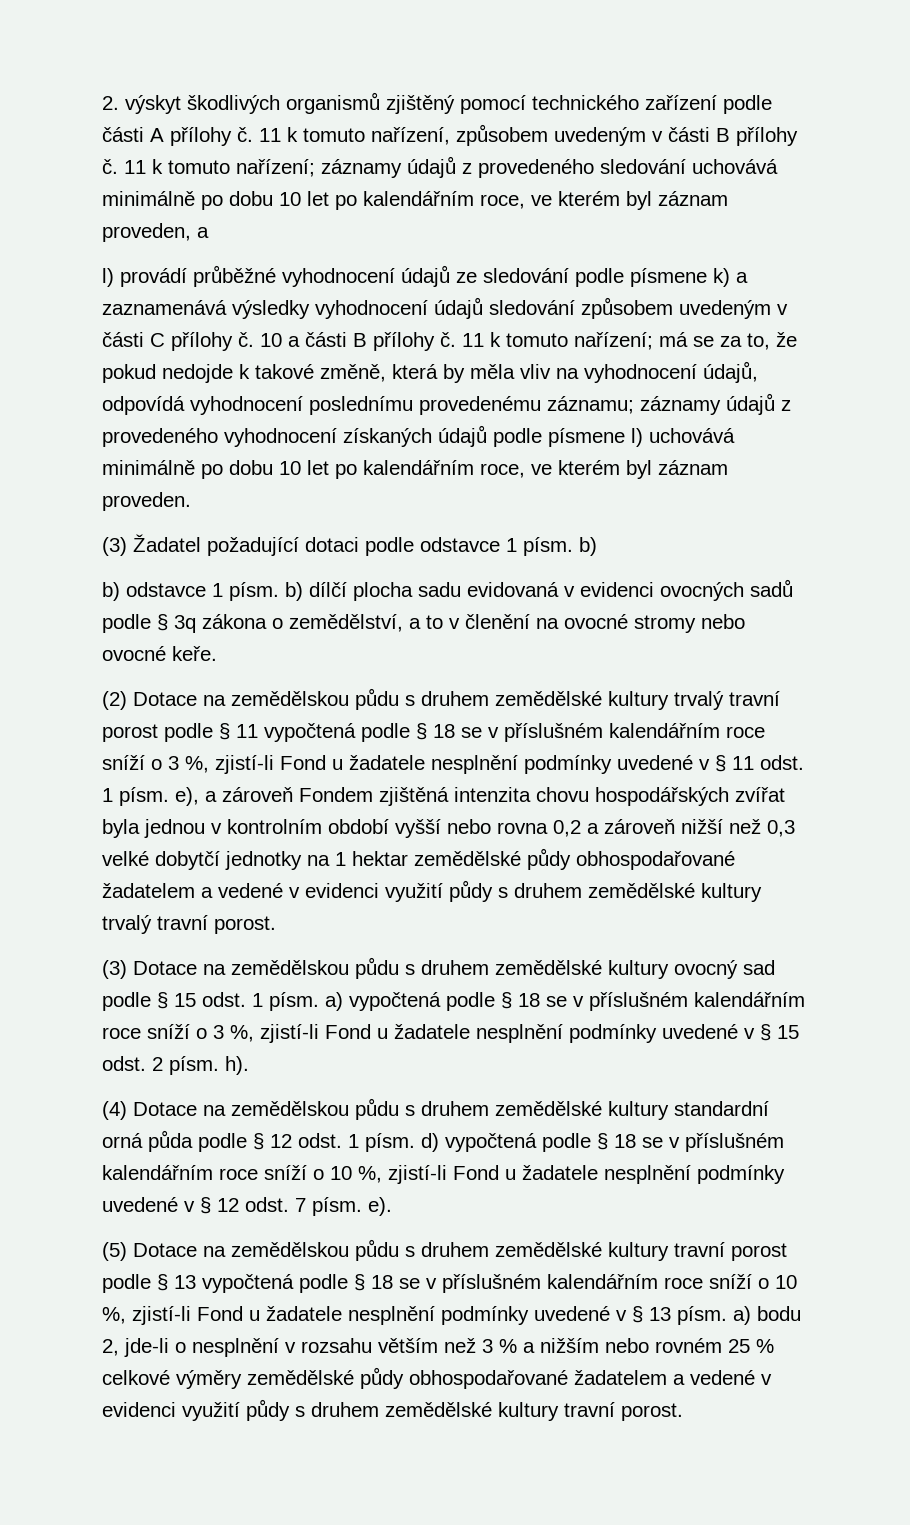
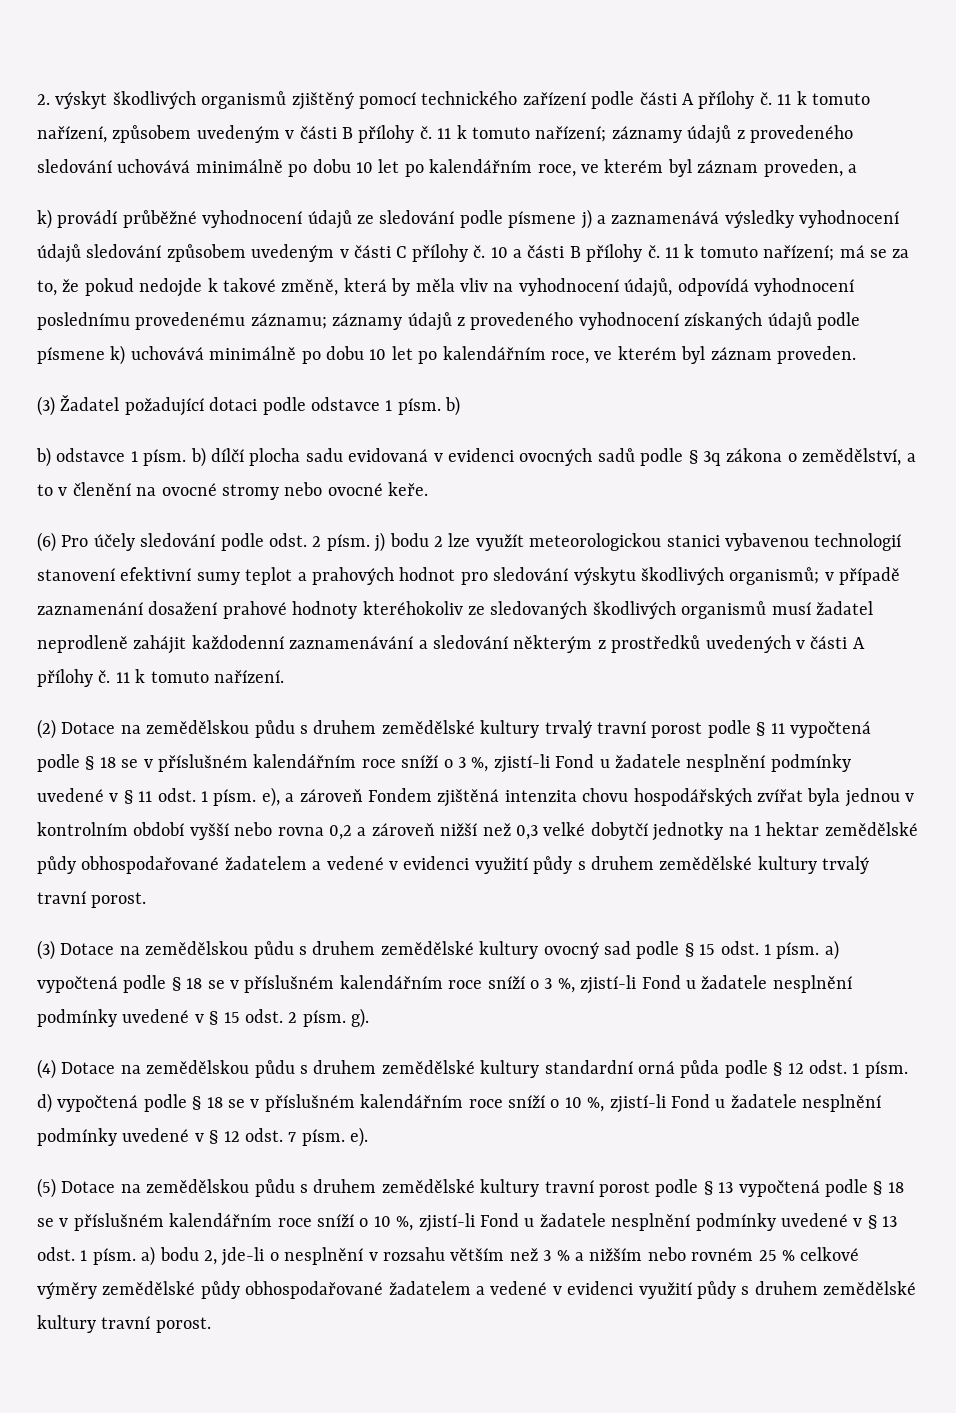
[102,268,114,287] l) -> [37,209,52,229] k)
[713,268,730,287] k) -> [580,209,592,229] j)
[631,428,643,447] l) -> [110,345,126,365] k)
(217, 653) none -> [37,532,902,552] [37,567,901,585] [37,601,873,619] [37,635,865,654] [37,669,284,687] // (6) Pro účely sledování podle odst. 2 písm. j) bodu 2 lze využít meteorologickou stanici vybavenou technologií stanovení efektivní sumy teplot a prahových hodnot pro sledování výskytu škodlivých organismů; v případě zaznamenání dosažení prahové hodnoty kteréhokoliv ze sledovaných škodlivých organismů musí žadatel neprodleně zahájit každodenní zaznamenávání a sledování některým z prostředků uvedených v části A přílohy č. 11 k tomuto nařízení.
[225,1056,249,1075] h). -> [351,1008,370,1028] g).
(671, 1314) none -> [37,1247,88,1261] odst. 1

